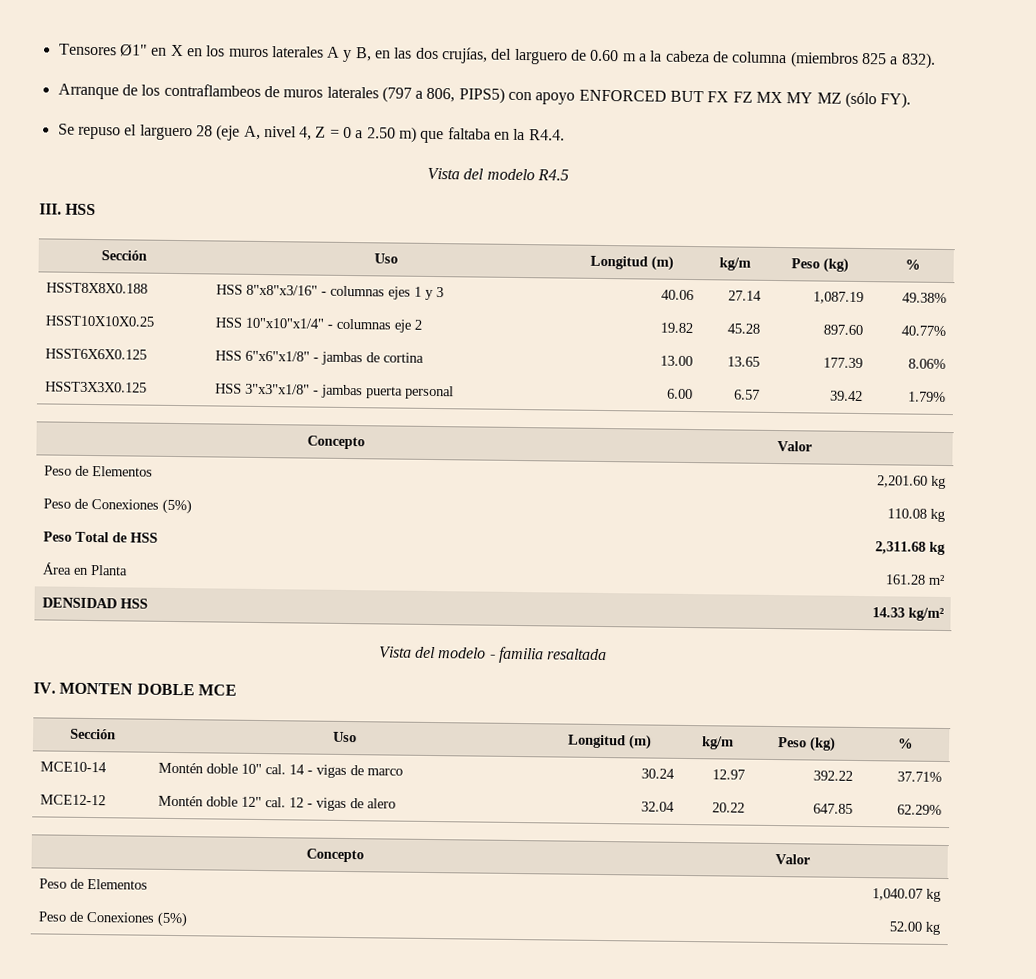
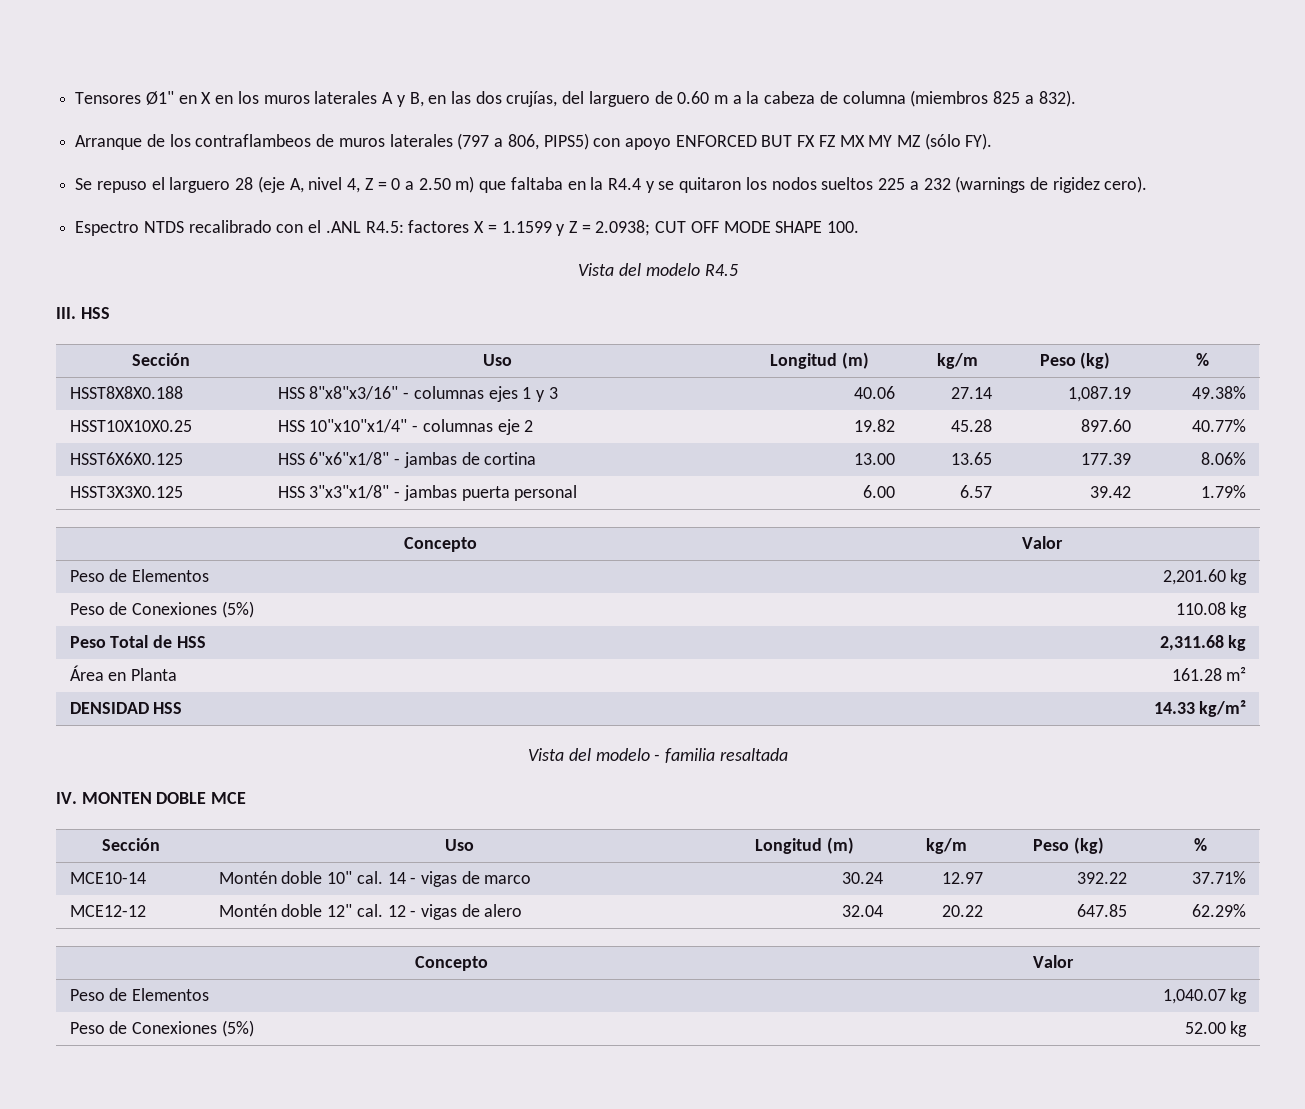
[528,129,565,141] R4.4. -> [608,176,1148,193] [75,220,860,236] R4.4 y se quitaron los nodos sueltos 225 a 232 (warnings de rigidez cero). // Espectro NTDS recalibrado con el .ANL R4.5: factores X = 1.1599 y Z = 2.0938; CUT OFF MODE SHAPE 100.

